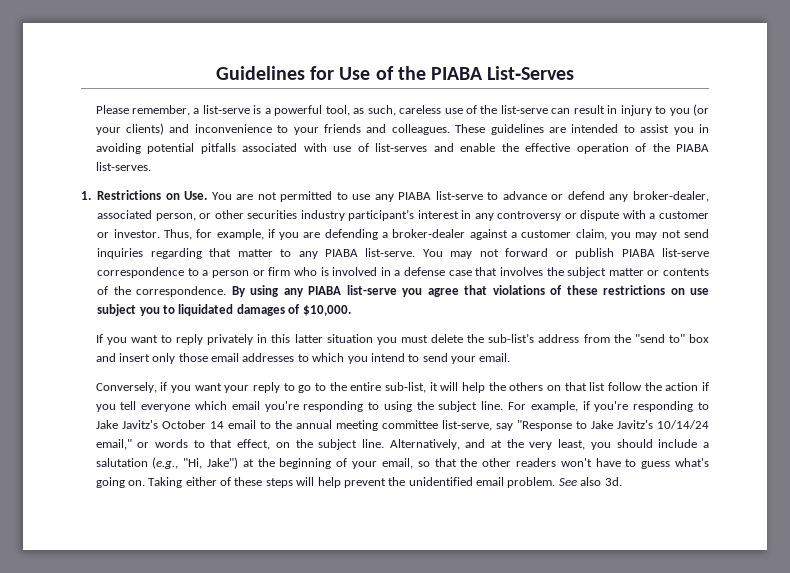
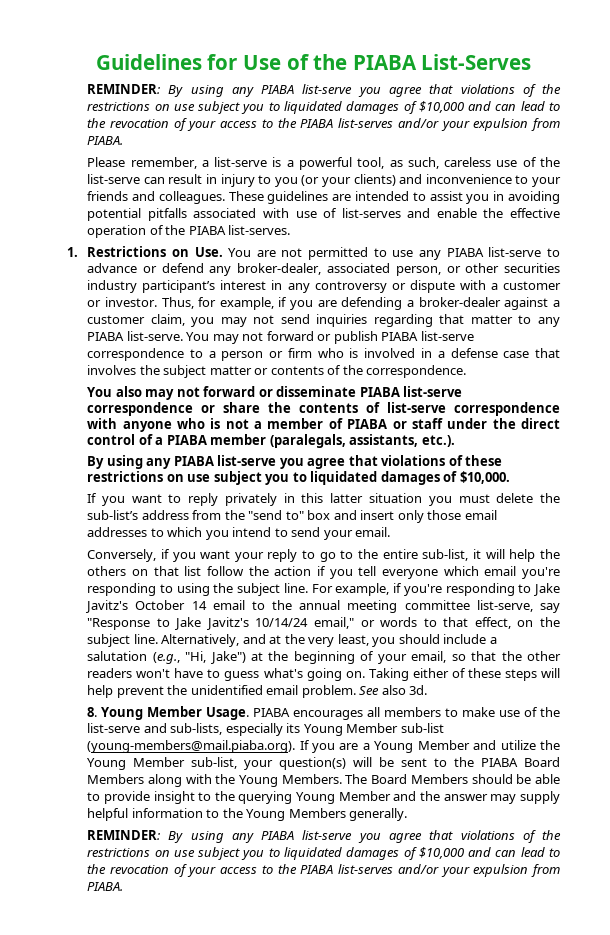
(575, 73) none -> [87,84,562,97] [87,101,560,114] [87,118,560,131] [87,136,124,145] // REMINDER: By using any PIABA list-serve you agree that violations of the restrictions on use subject you to liquidated damages of $10,000 and can lead to the revocation of your access to the PIABA list‐serves and/or your expulsion from PIABA.
(227, 291) none -> [87,386,463,400] [87,402,560,416] [87,418,561,432] [87,434,455,448] // You also may not forward or disseminate PIABA list-serve correspondence or share the contents of list-serve correspondence with anyone who is not a member of PIABA or staff under the direct control of a PIABA member (paralegals, assistants, etc.). //
(622, 481) none -> [87,706,560,720] [87,723,444,736] [87,740,560,753] [87,757,560,770] [87,774,560,787] [87,791,560,804] [87,808,408,821] [87,830,562,843] [87,847,560,860] [87,864,560,877] [87,882,124,891] // 8. Young Member Usage. PIABA encourages all members to make use of the list-serve and sub-lists, especially its Young Member sub-list (young-members@mail.piaba.org). If you are a Young Member and utilize the Young Member sub-list, your question(s) will be sent to the PIABA Board Members along with the Young Members. The Board Members should be able to provide insight to the querying Young Member and the answer may supply helpful information to the Young Members generally. // REMINDER: By using any PIABA list-serve you agree that violations of the restrictions on use subject you to liquidated damages of $10,000 and can lead to the revocation of your access to the PIABA list‐serves and/or your expulsion from PIABA.

